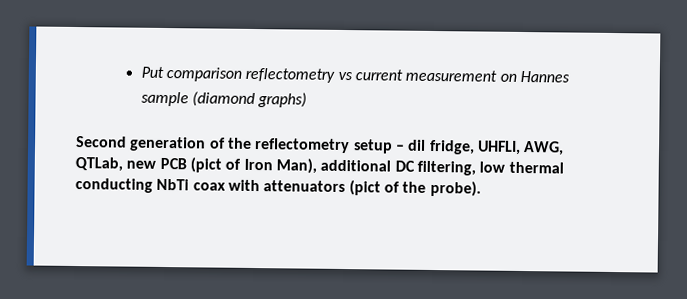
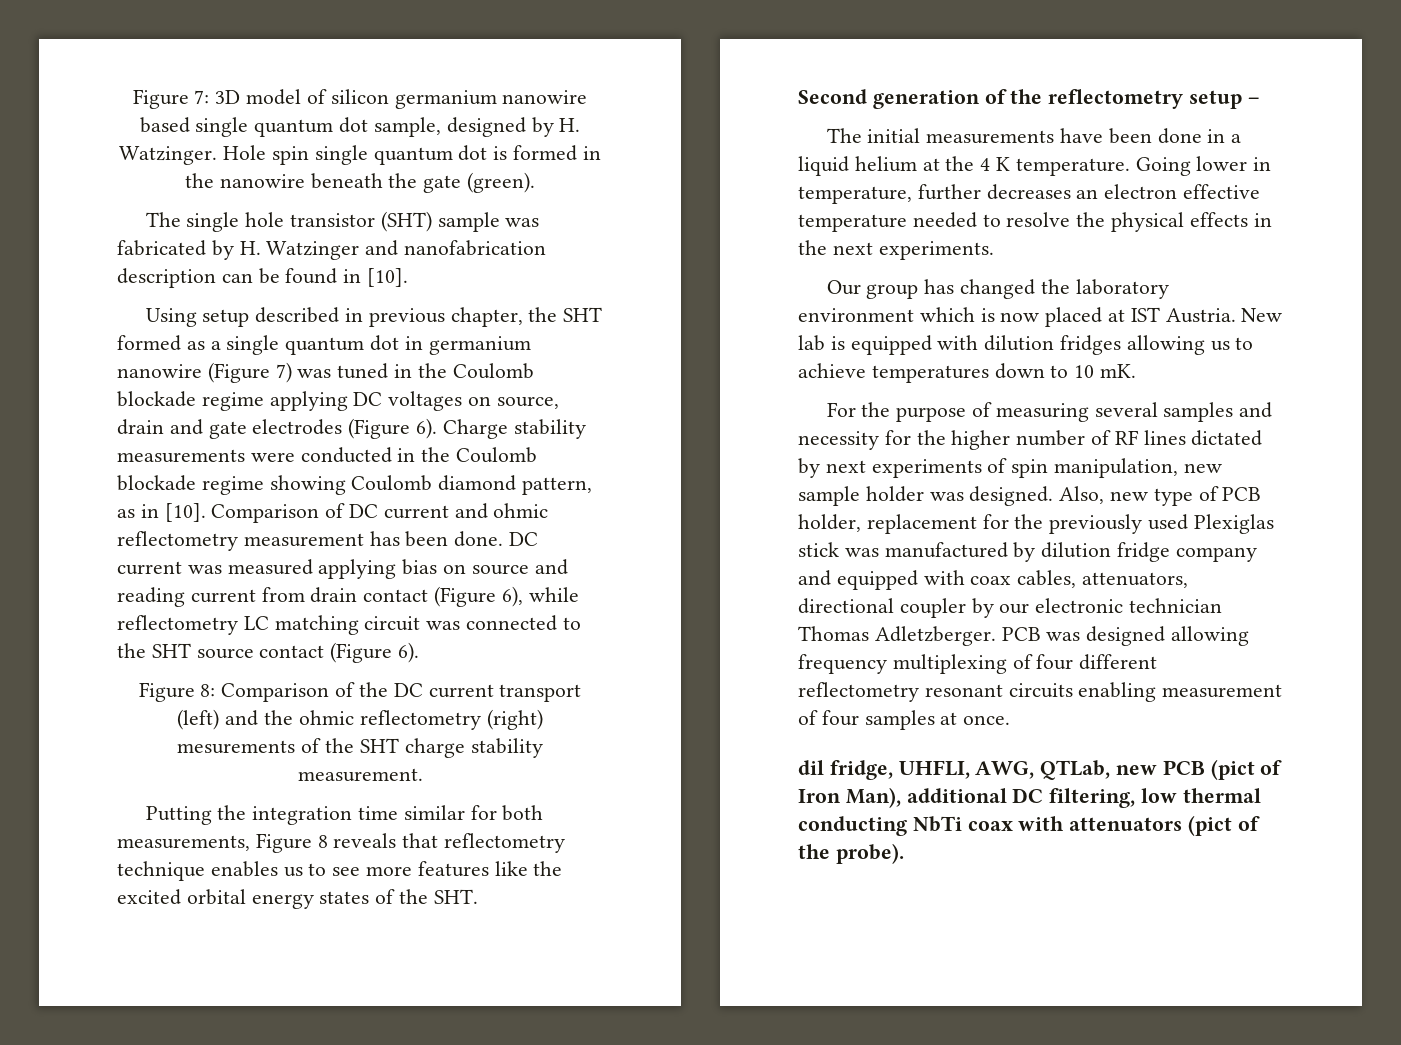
[140,66,570,83] [140,91,308,108] Put comparison reflectometry vs current measurement on Hannes sample (diamond graphs) -> [132,89,588,109] [139,117,581,137] [119,145,601,165] [184,172,536,193] [145,211,540,232] [117,240,547,260] [117,268,409,288] [145,307,603,327] [117,335,531,355] [117,362,534,383] [117,391,559,411] [117,418,586,439] [117,447,538,463] [117,475,593,495] [117,503,549,523] [117,531,539,551] [117,559,568,579] [117,586,579,607] [117,615,581,635] [117,642,420,663] [138,682,582,702] [177,709,543,730] [177,738,543,758] [297,768,423,782] [145,805,544,825] [117,833,566,853] [117,861,563,881] [117,889,478,909] Figure 7: 3D model of silicon germanium nanowire based single quantum dot sample, designed by H. Watzinger. Hole spin single quantum dot is formed in the nanowire beneath the gate (green). // The single hole transistor (SHT) sample was fabricated by H. Watzinger and nanofabrication description can be found in [10]. // Using setup described in previous chapter, the SHT formed as a single quantum dot in germanium nanowire (Figure 7) was tuned in the Coulomb blockade regime applying DC voltages on source, drain and gate electrodes (Figure 6). Charge stability measurements were conducted in the Coulomb blockade regime showing Coulomb diamond pattern, as in [10]. Comparison of DC current and ohmic reflectometry measurement has been done. DC current was measured applying bias on source and reading current from drain contact (Figure 6), while reflectometry LC matching circuit was connected to the SHT source contact (Figure 6). // Figure 8: Comparison of the DC current transport (left) and the ohmic reflectometry (right) mesurements of the SHT charge stability measurement. // Putting the integration time similar for both measurements, Figure 8 reveals that reflectometry technique enables us to see more features like the excited orbital energy states of the SHT.
(405, 147) none -> [826,128,1242,144] [798,156,1272,176] [798,184,1261,204] [798,212,1272,232] [798,240,994,260] [826,279,1169,299] [798,307,1283,327] [798,335,1254,355] [798,363,1137,383] [826,402,1273,422] [798,430,1263,450] [798,458,1222,478] [798,486,1262,506] [798,514,1274,534] [798,542,1257,562] [798,570,1189,590] [798,598,1223,618] [798,626,1250,646] [798,654,1158,674] [798,682,1283,702] [798,710,1011,730] // The initial measurements have been done in a liquid helium at the 4 K temperature. Going lower in temperature, further decreases an electron effective temperature needed to resolve the physical effects in the next experiments. // Our group has changed the laboratory environment which is now placed at IST Austria. New lab is equipped with dilution fridges allowing us to achieve temperatures down to 10 mK. // For the purpose of measuring several samples and necessity for the higher number of RF lines dictated by next experiments of spin manipulation, new sample holder was designed. Also, new type of PCB holder, replacement for the previously used Plexiglas stick was manufactured by dilution fridge company and equipped with coax cables, attenuators, directional coupler by our electronic technician Thomas Adletzberger. PCB was designed allowing frequency multiplexing of four different reflectometry resonant circuits enabling measurement of four samples at once. //

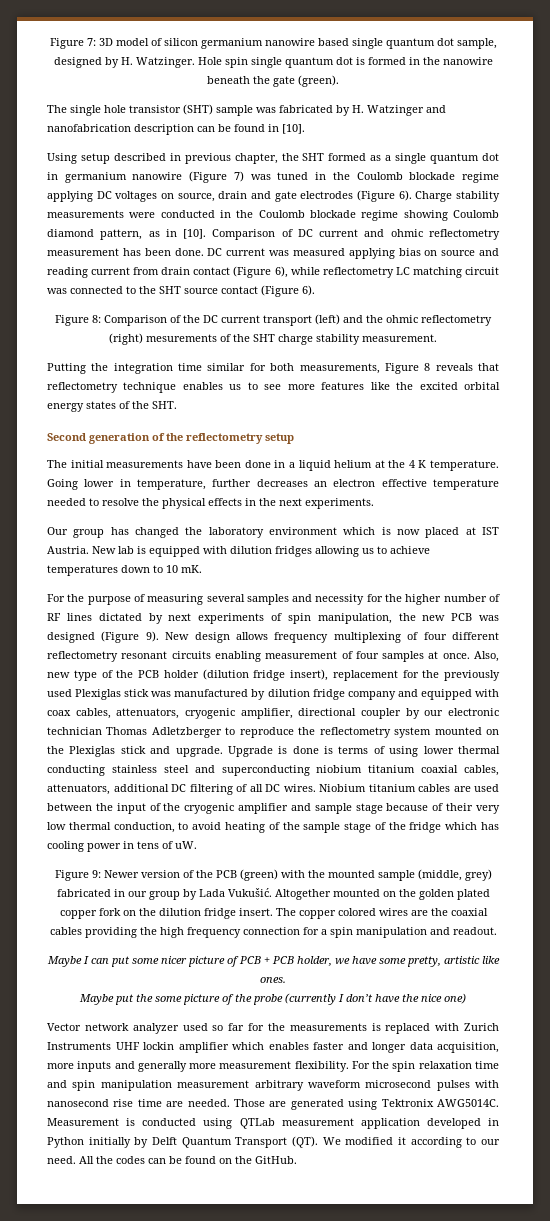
[1247,97,1259,104] – -> (294, 438) none
[1183,463,1222,473] [798,486,1262,506] [798,514,861,532] new sample holder was designed. Also, new type of PCB holder, -> [398,613,499,621] [47,631,499,643] [47,651,500,662] [47,669,328,681] the new PCB was designed (Figure 9). New design allows frequency multiplexing of four different reflectometry resonant circuits enabling measurement of four samples at once. Also, new type of the PCB holder (dilution fridge insert),
(1189, 580) none -> [184,708,293,719] cryogenic amplifier,
[874,626,1250,646] [798,654,1158,674] [798,682,1283,702] [798,710,1011,730] [798,759,1283,780] [798,787,1261,808] [798,815,1260,836] [798,843,904,864] Adletzberger. PCB was designed allowing frequency multiplexing of four different reflectometry resonant circuits enabling measurement of four samples at once. // dil fridge, UHFLI, AWG, QTLab, new PCB (pict of Iron Man), additional DC filtering, low thermal conducting NbTi coax with attenuators (pict of the probe). -> [151,727,500,738] [47,746,500,757] [47,765,499,776] [47,784,499,795] [47,803,501,814] [47,822,499,833] [47,841,197,852] [54,869,492,881] [56,888,490,900] [59,908,488,919] [49,927,497,938] [46,956,500,967] [260,977,286,983] [79,993,466,1005] [47,1023,499,1034] [47,1042,499,1053] [47,1061,499,1072] [47,1080,499,1091] [47,1099,499,1110] [47,1118,499,1129] [47,1136,501,1148] [47,1156,297,1164] Adletzberger to reproduce the reflectometry system mounted on the Plexiglas stick and upgrade. Upgrade is done is terms of using lower thermal conducting stainless steel and superconducting niobium titanium coaxial cables, attenuators, additional DC filtering of all DC wires. Niobium titanium cables are used between the input of the cryogenic amplifier and sample stage because of their very low thermal conduction, to avoid heating of the sample stage of the fridge which has cooling power in tens of uW. // Figure 9: Newer version of the PCB (green) with the mounted sample (middle, grey) fabricated in our group by Lada Vukušić. Altogether mounted on the golden plated copper fork on the dilution fridge insert. The copper colored wires are the coaxial cables providing the high frequency connection for a spin manipulation and readout. // Maybe I can put some nicer picture of PCB + PCB holder, we have some pretty, artistic like ones. // Maybe put the some picture of the probe (currently I don’t have the nice one) // Vector network analyzer used so far for the measurements is replaced with Zurich Instruments UHF lockin amplifier which enables faster and longer data acquisition, more inputs and generally more measurement flexibility. For the spin relaxation time and spin manipulation measurement arbitrary waveform microsecond pulses with nanosecond rise time are needed. Those are generated using Tektronix AWG5014C. Measurement is conducted using QTLab measurement application developed in Python initially by Delft Quantum Transport (QT). We modified it according to our need. All the codes can be found on the GitHub.

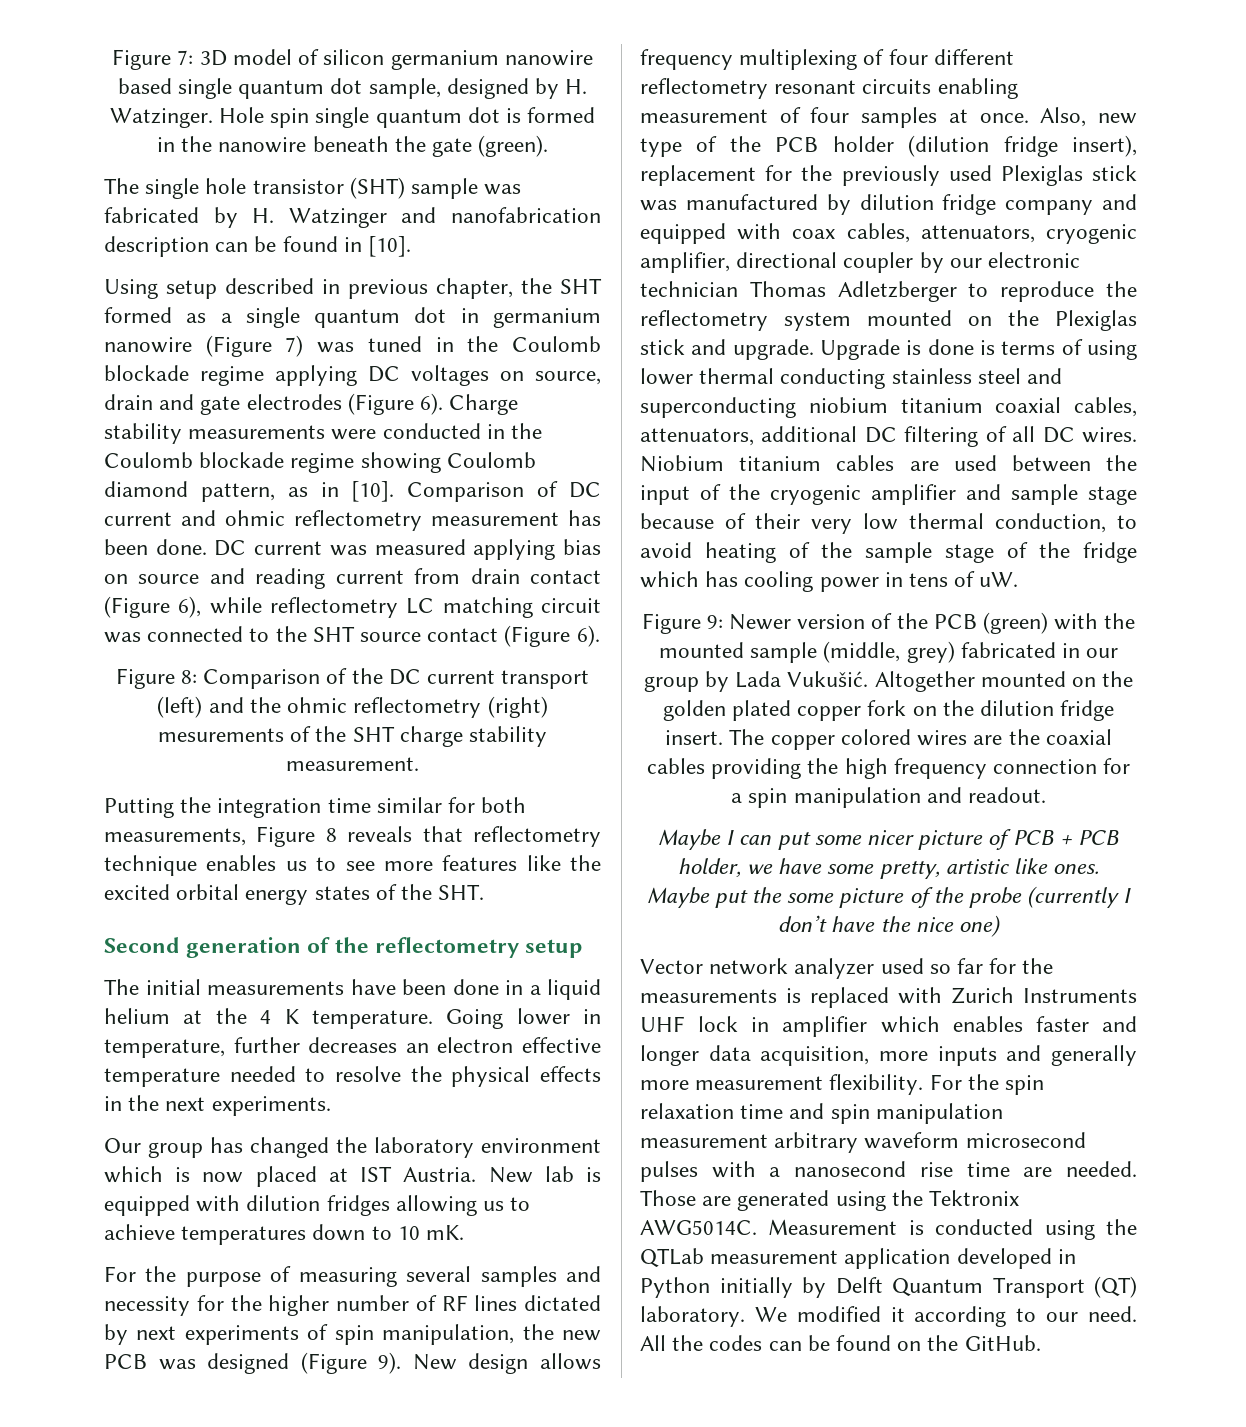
[143,1042,174,1050] lockin -> [698,1016,770,1032] lock in
(499, 1084) none -> [769,1167,781,1177] a
(378, 1104) none -> [891,1190,923,1206] the
(233, 1123) none -> [1106,1219,1137,1235] the
[292,1136,318,1148] (QT). -> [1094,1276,1137,1298] [640,1306,745,1327] (QT) laboratory.

